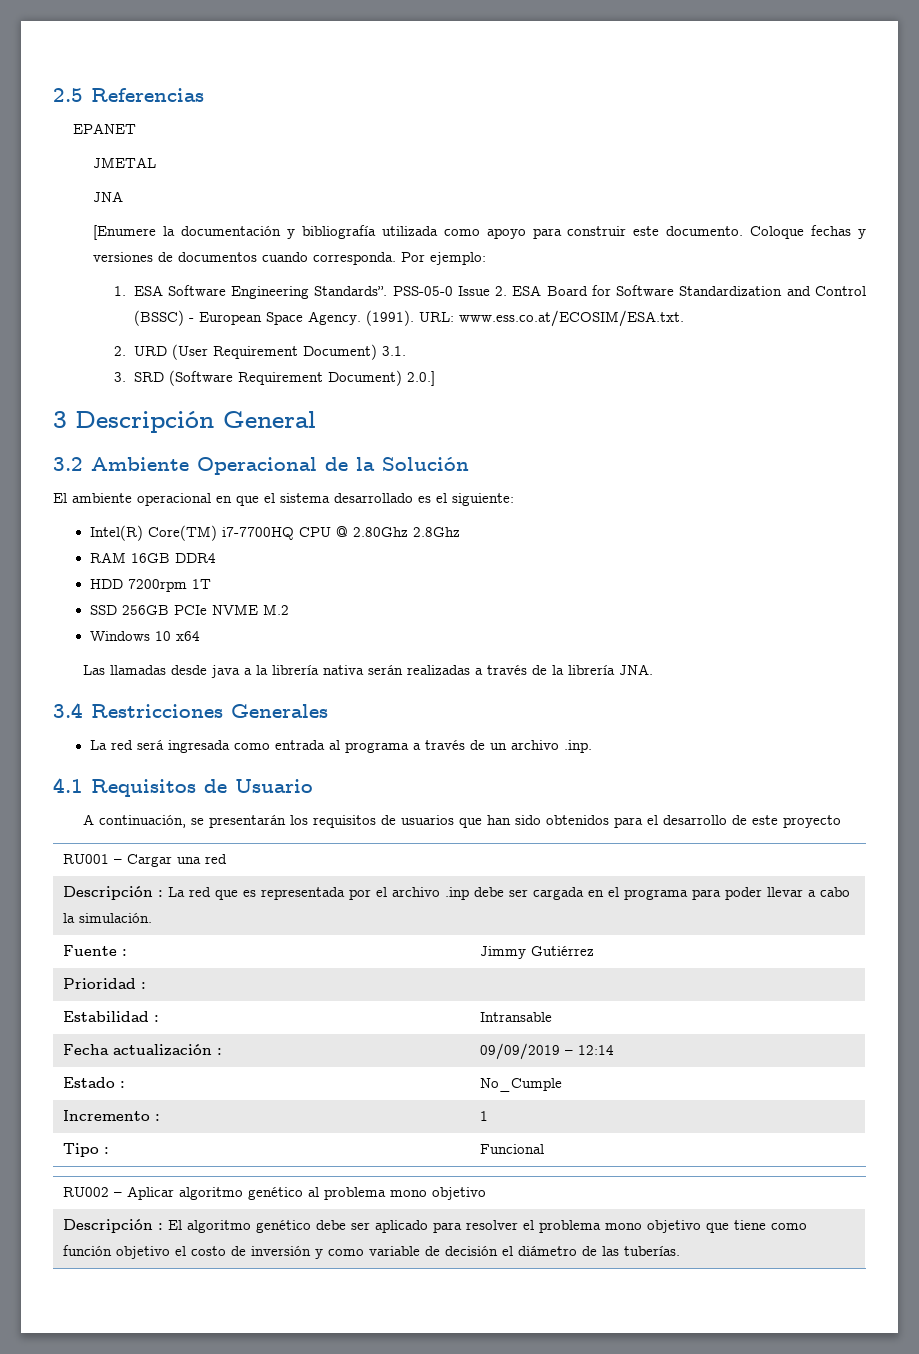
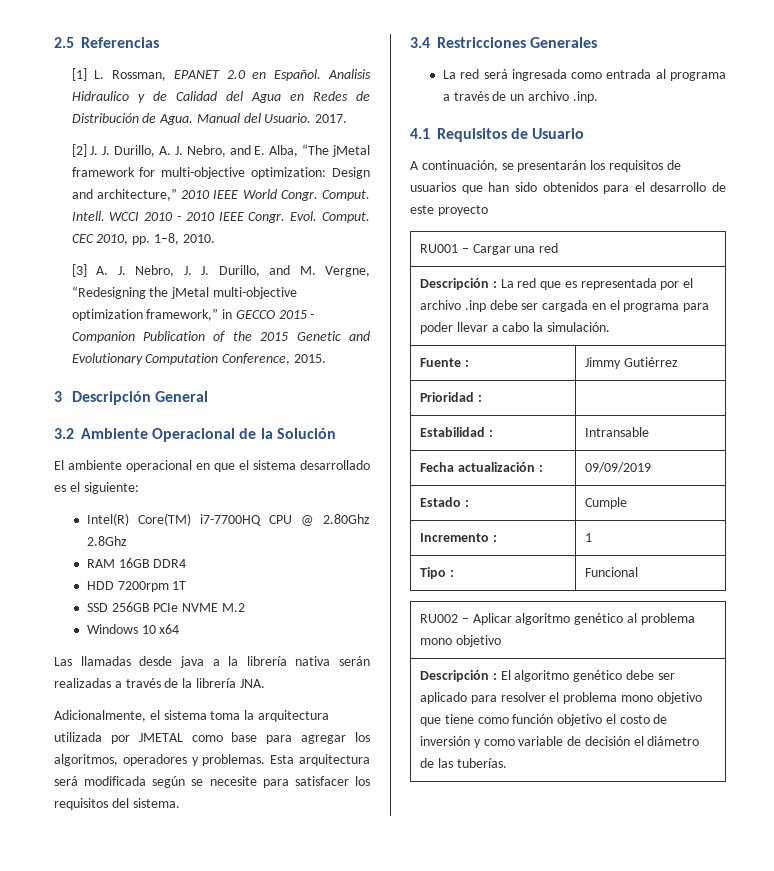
[73,123,137,134] [93,157,157,168] [93,191,124,202] [93,225,866,240] [93,252,487,265] [113,285,867,299] [133,310,684,327] [113,344,406,360] [113,370,435,386] EPANET // JMETAL // JNA // [Enumere la documentación y bibliografía utilizada como apoyo para construir este documento. Coloque fechas y versiones de documentos cuando corresponda. Por ejemplo: // 1. ESA Software Engineering Standards”. PSS-05-0 Issue 2. ESA Board for Software Standardization and Control (BSSC) - European Space Agency. (1991). URL: www.ess.co.at/ECOSIM/ESA.txt. // 2. URD (User Requirement Document) 3.1. // 3. SRD (Software Requirement Document) 2.0.] -> [71,68,371,81] [71,91,370,103] [71,113,348,125] [71,144,370,157] [71,167,370,179] [71,188,370,201] [71,211,370,223] [71,233,215,245] [71,264,370,277] [71,286,297,299] [71,308,315,321] [71,331,370,343] [71,353,326,365] [1] L. Rossman, EPANET 2.0 en Español. Analisis Hidraulico y de Calidad del Agua en Redes de Distribución de Agua. Manual del Usuario. 2017. // [2] J. J. Durillo, A. J. Nebro, and E. Alba, “The jMetal framework for multi-objective optimization: Design and architecture,” 2010 IEEE World Congr. Comput. Intell. WCCI 2010 - 2010 IEEE Congr. Evol. Comput. CEC 2010, pp. 1–8, 2010. // [3] A. J. Nebro, J. J. Durillo, and M. Vergne, “Redesigning the jMetal multi-objective optimization framework,” in GECCO 2015 - Companion Publication of the 2015 Genetic and Evolutionary Computation Conference, 2015.
(654, 669) none -> [54,710,329,722] [54,732,370,744] [54,754,371,766] [54,776,370,788] [54,798,180,810] // Adicionalmente, el sistema toma la arquitectura utilizada por JMETAL como base para agregar los algoritmos, operadores y problemas. Esta arquitectura será modificada según se necesite para satisfacer los requisitos del sistema.
[565,1045,615,1055] – 12:14 -> (651, 467) none
[480,1078,563,1092] No_Cumple -> [584,497,627,509] Cumple

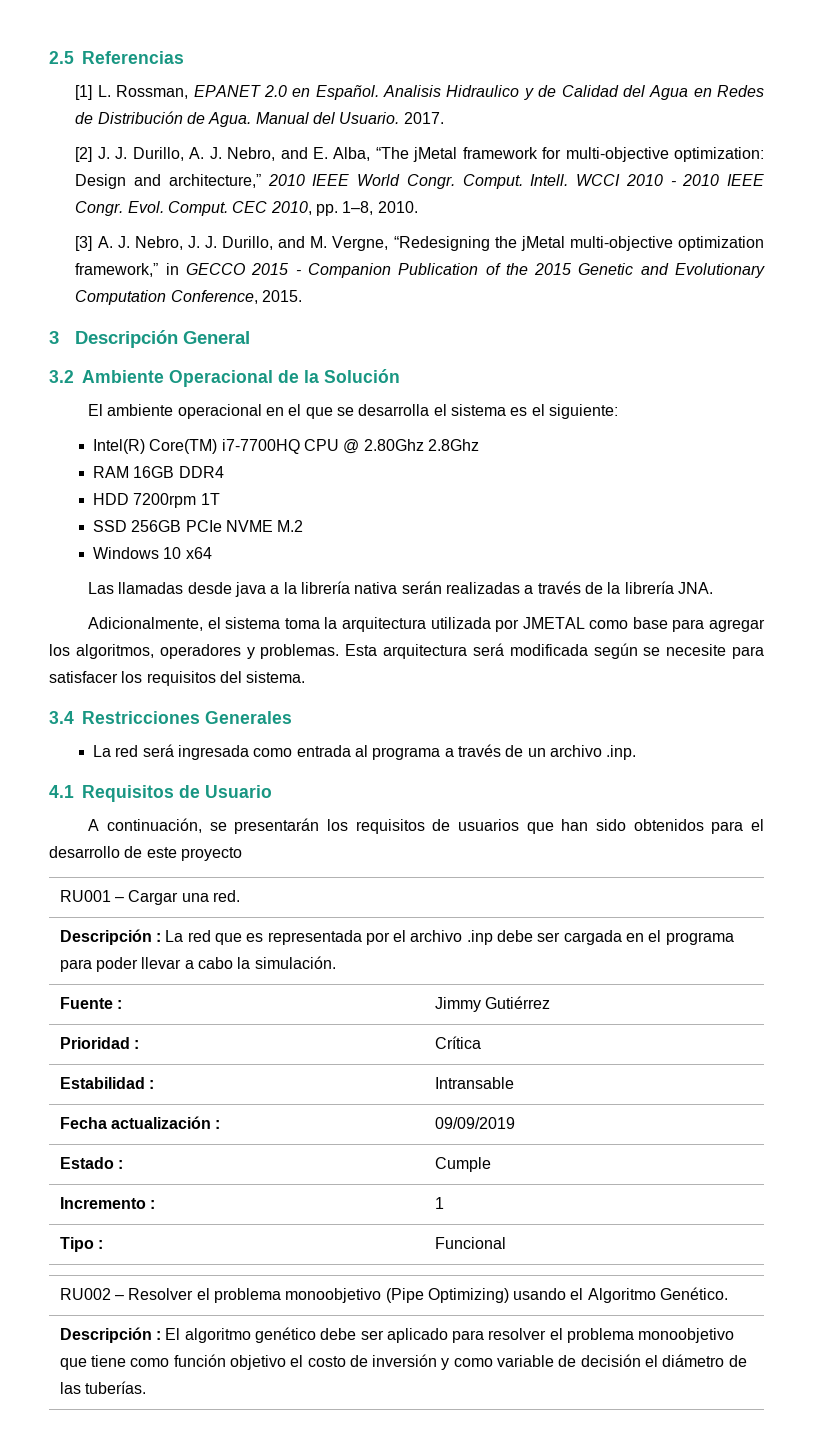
[214,460,370,472] que el sistema desarrollado -> [288,404,507,419] el que se desarrolla el sistema
[539,243,559,253] red -> [212,890,240,902] red.
(482, 398) none -> [434,1036,481,1049] Crítica
[472,613,695,625] [419,635,501,647] Aplicar algoritmo genético al problema mono objetivo -> [128,1287,729,1303] Resolver el problema monoobjetivo (Pipe Optimizing) usando el Algoritmo Genético.
[620,692,702,704] mono objetivo -> [638,1328,735,1343] monoobjetivo

